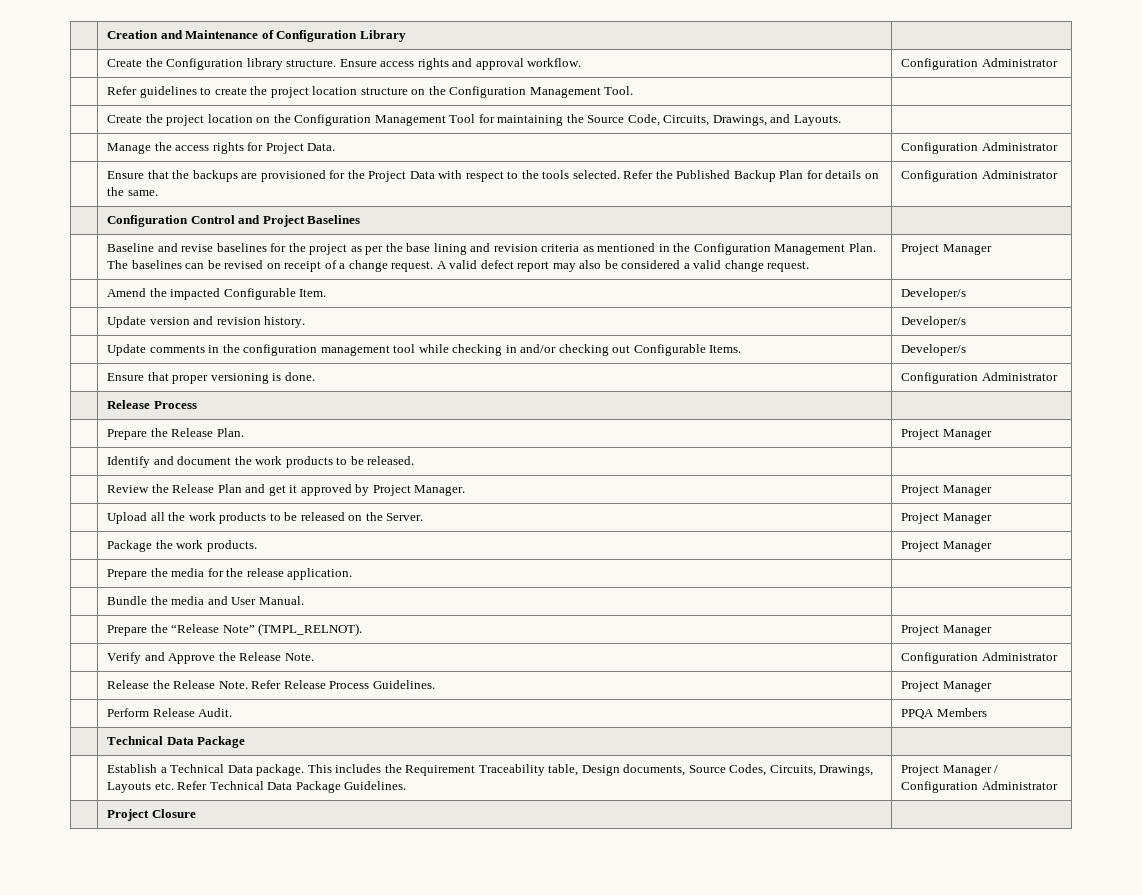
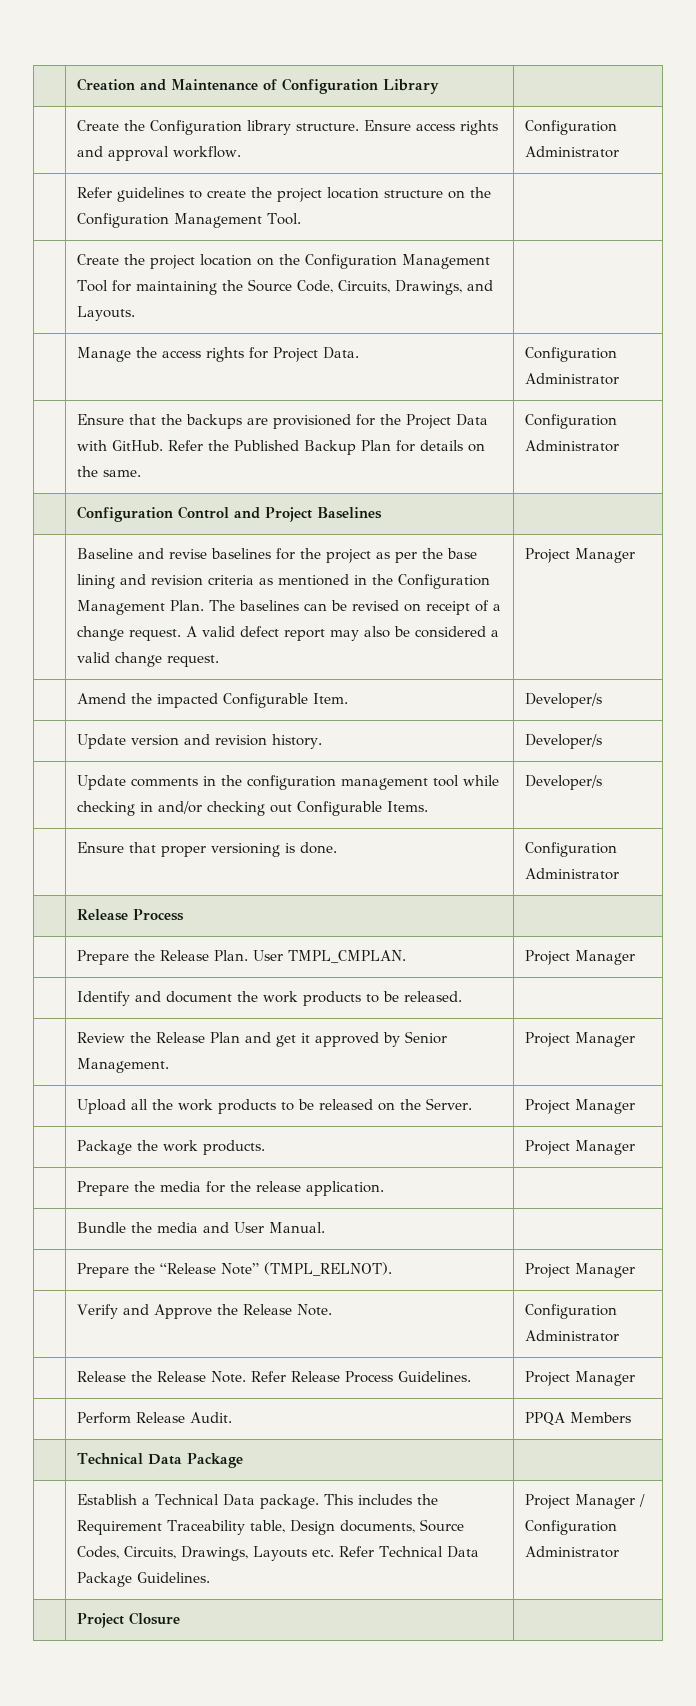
[465,170,620,182] respect to the tools selected. -> [111,440,163,451] GitHub.
(244, 432) none -> [252,950,406,963] User TMPL_CMPLAN.
[372,485,466,496] Project Manager. -> [404,1031,447,1044] [76,1058,169,1073] Senior Management.

